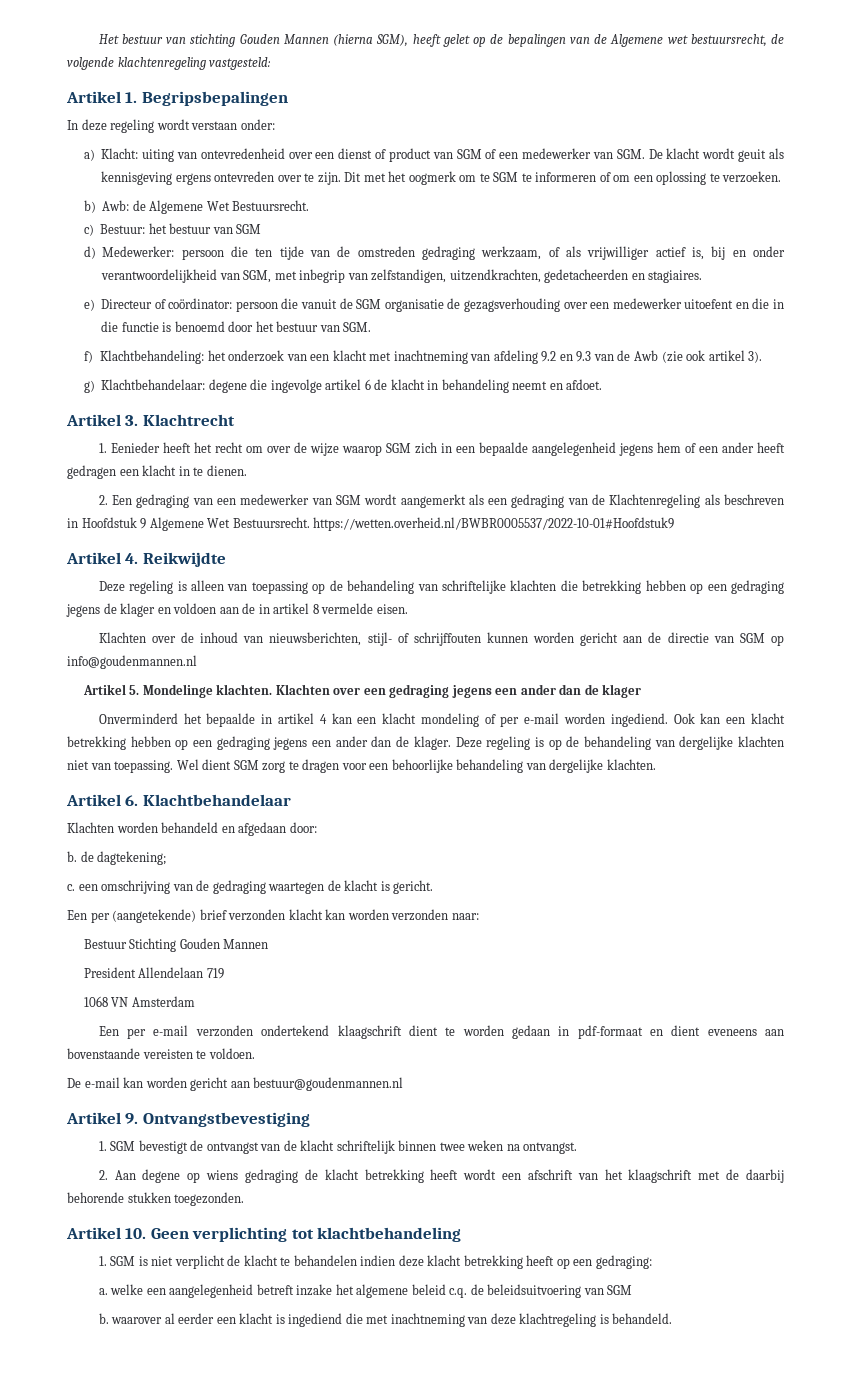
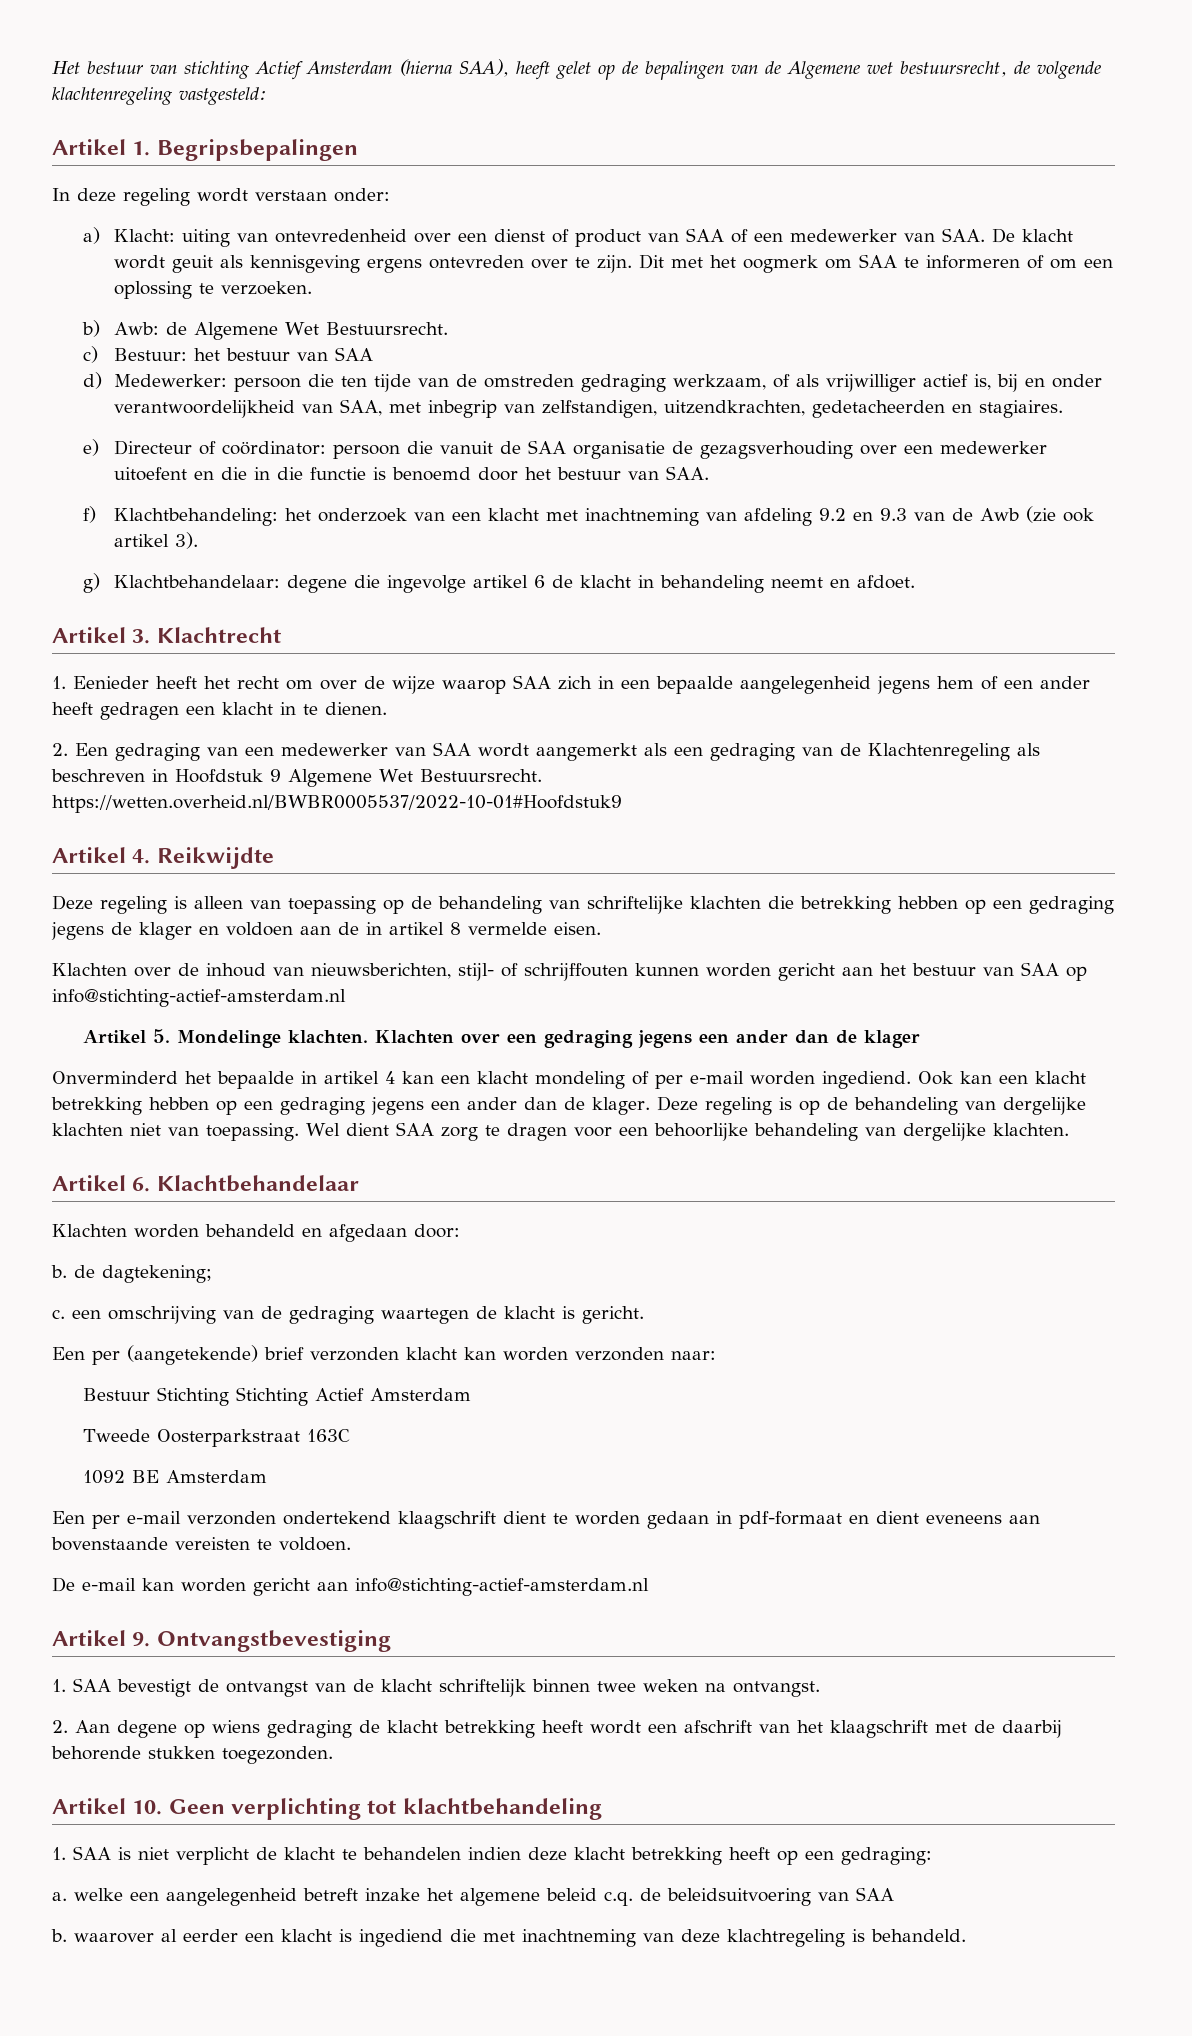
[239,34,409,47] Gouden Mannen (hierna SGM), -> [255,59,509,80] Actief Amsterdam (hierna SAA),
[456,149,482,159] SGM -> [685,228,724,242] SAA
[616,149,645,159] SGM. -> [941,228,985,242] SAA.
[479,172,519,182] te SGM -> [858,254,897,268] SAA
[236,224,262,234] SGM -> [334,347,373,361] SAA
[243,270,272,283] SGM, -> [339,399,382,416] SAA,
[356,299,382,309] SGM -> [527,440,566,454] SAA
[343,322,372,332] SGM. -> [665,466,709,480] SAA.
[385,443,411,453] SGM -> [513,675,551,689] SAA
[335,495,361,505] SGM -> [433,742,471,756] SAA
[648,632,784,646] [67,655,197,669] de directie van SGM op info@goudenmannen.nl -> [880,962,1087,981] [52,989,346,1007] het bestuur van SAA op info@stichting-actief-amsterdam.nl
[233,760,259,770] SGM -> [395,1122,434,1136] SAA
[179,938,269,949] [83,967,224,979] [83,996,129,1007] Gouden Mannen // President Allendelaan 719 // 1068 VN -> [235,1387,471,1406] [82,1429,350,1447] [82,1470,159,1484] Stichting Actief Amsterdam // Tweede Oosterparkstraat 163C // 1092 BE
[253,1077,404,1091] bestuur@goudenmannen.nl -> [355,1578,649,1596] info@stichting-actief-amsterdam.nl
[110,1141,136,1151] SGM -> [73,1678,111,1692] SAA
[110,1256,136,1266] SGM -> [73,1846,111,1860] SAA
[607,1285,633,1295] SGM -> [856,1887,894,1901] SAA

